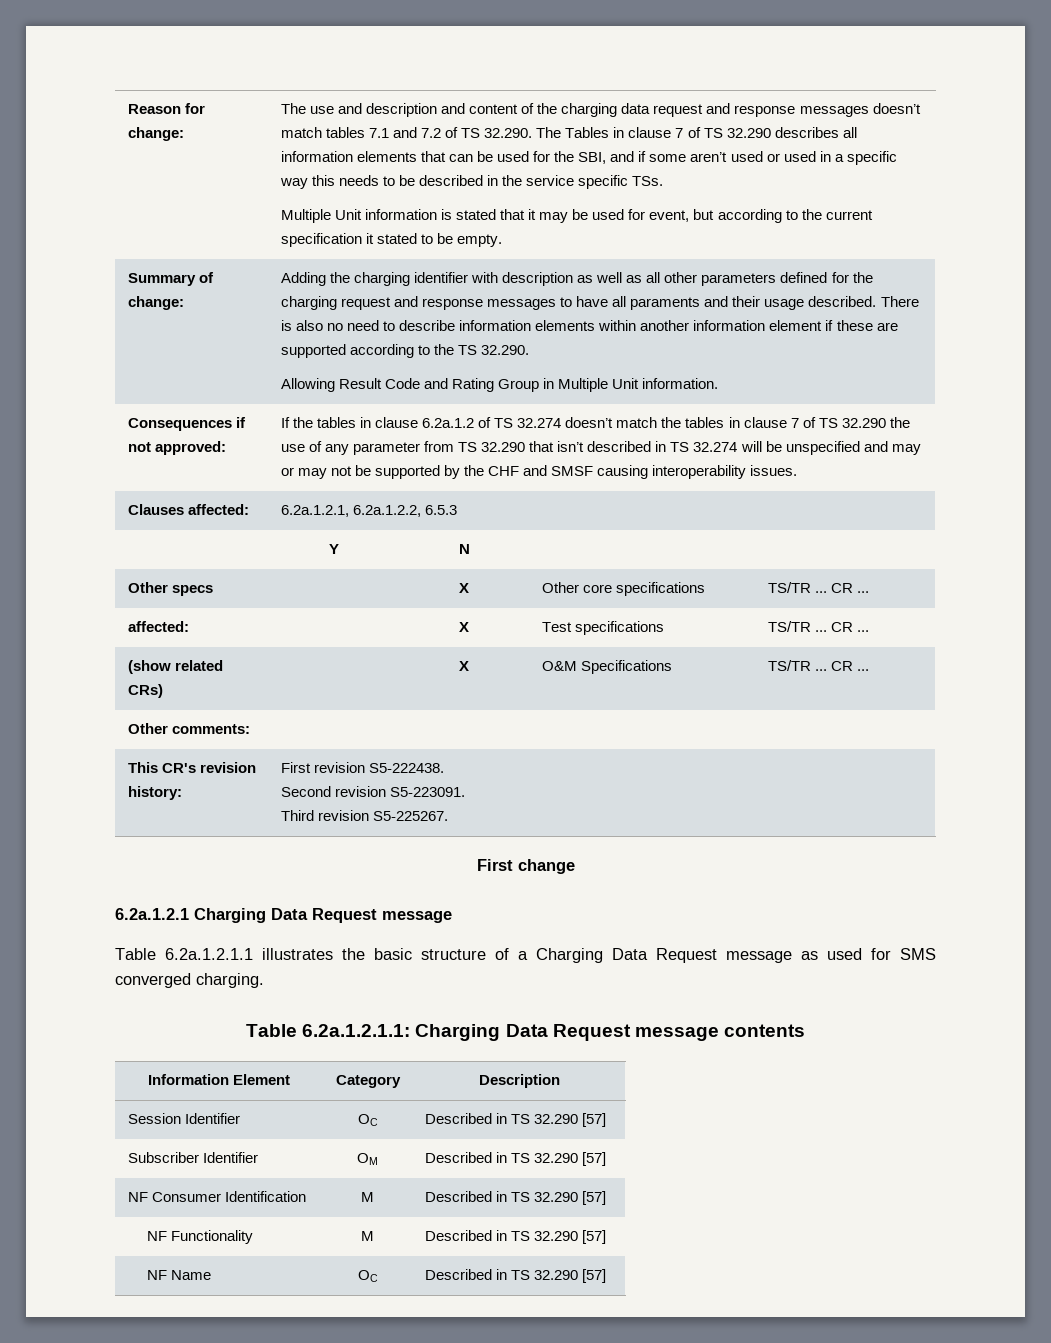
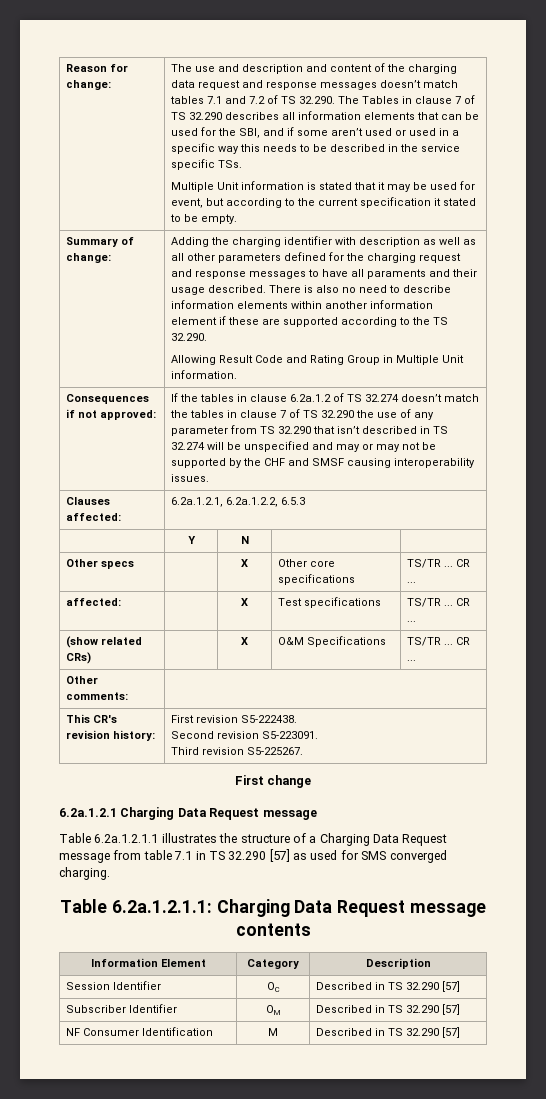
[374,948,412,960] basic -> (238, 838) none
(792, 957) none -> [113,849,290,862] from table 7.1 in TS 32.290 [57]
[146,1230,254,1244] [361,1231,374,1241] [424,1230,607,1244] [146,1270,212,1280] [357,1270,378,1282] [424,1269,607,1283] // NF Functionality | M | Described in TS 32.290 [57] // NF Name | OC | Described in TS 32.290 [57] -> (461, 1032) none

